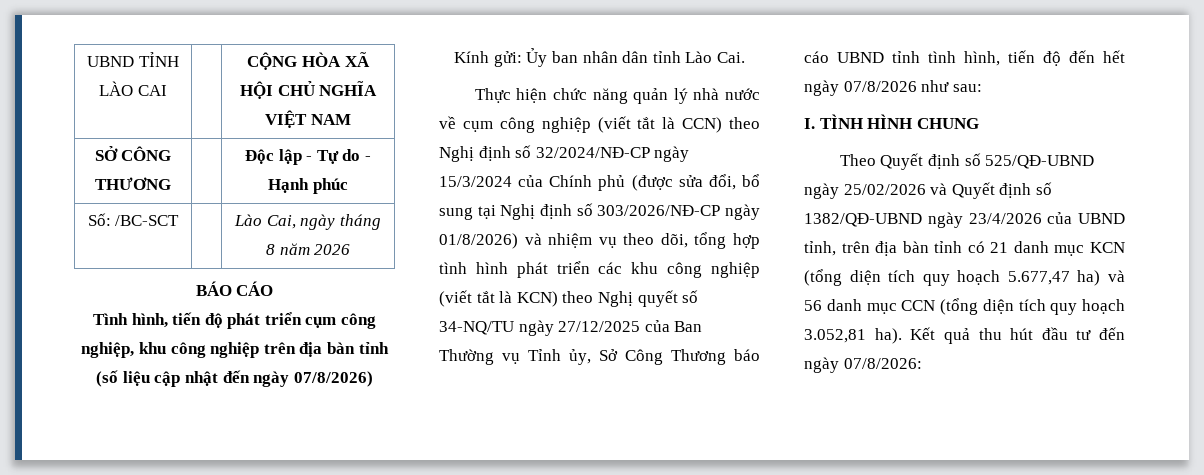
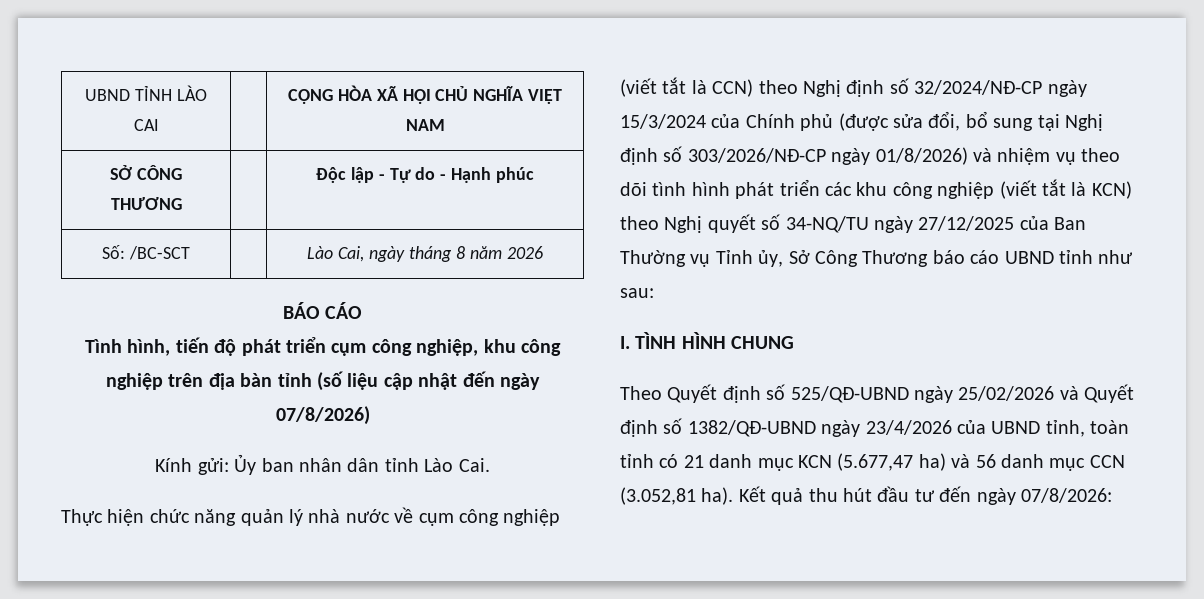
[660,232,760,249] dõi, tổng hợp -> [620,182,647,196] dõi
[928,50,1125,66] [804,80,917,96] tình hình, tiến độ đến hết ngày 07/8/2026 -> (1093, 257) none
[841,241,929,256] trên địa bàn -> [1090,420,1130,434] toàn
[804,269,1070,286] (tổng diện tích quy hoạch 5.677,47 -> [837,453,914,471] (5.677,47
[940,298,1125,315] [804,329,866,343] (tổng diện tích quy hoạch 3.052,81 -> [620,487,696,505] (3.052,81

